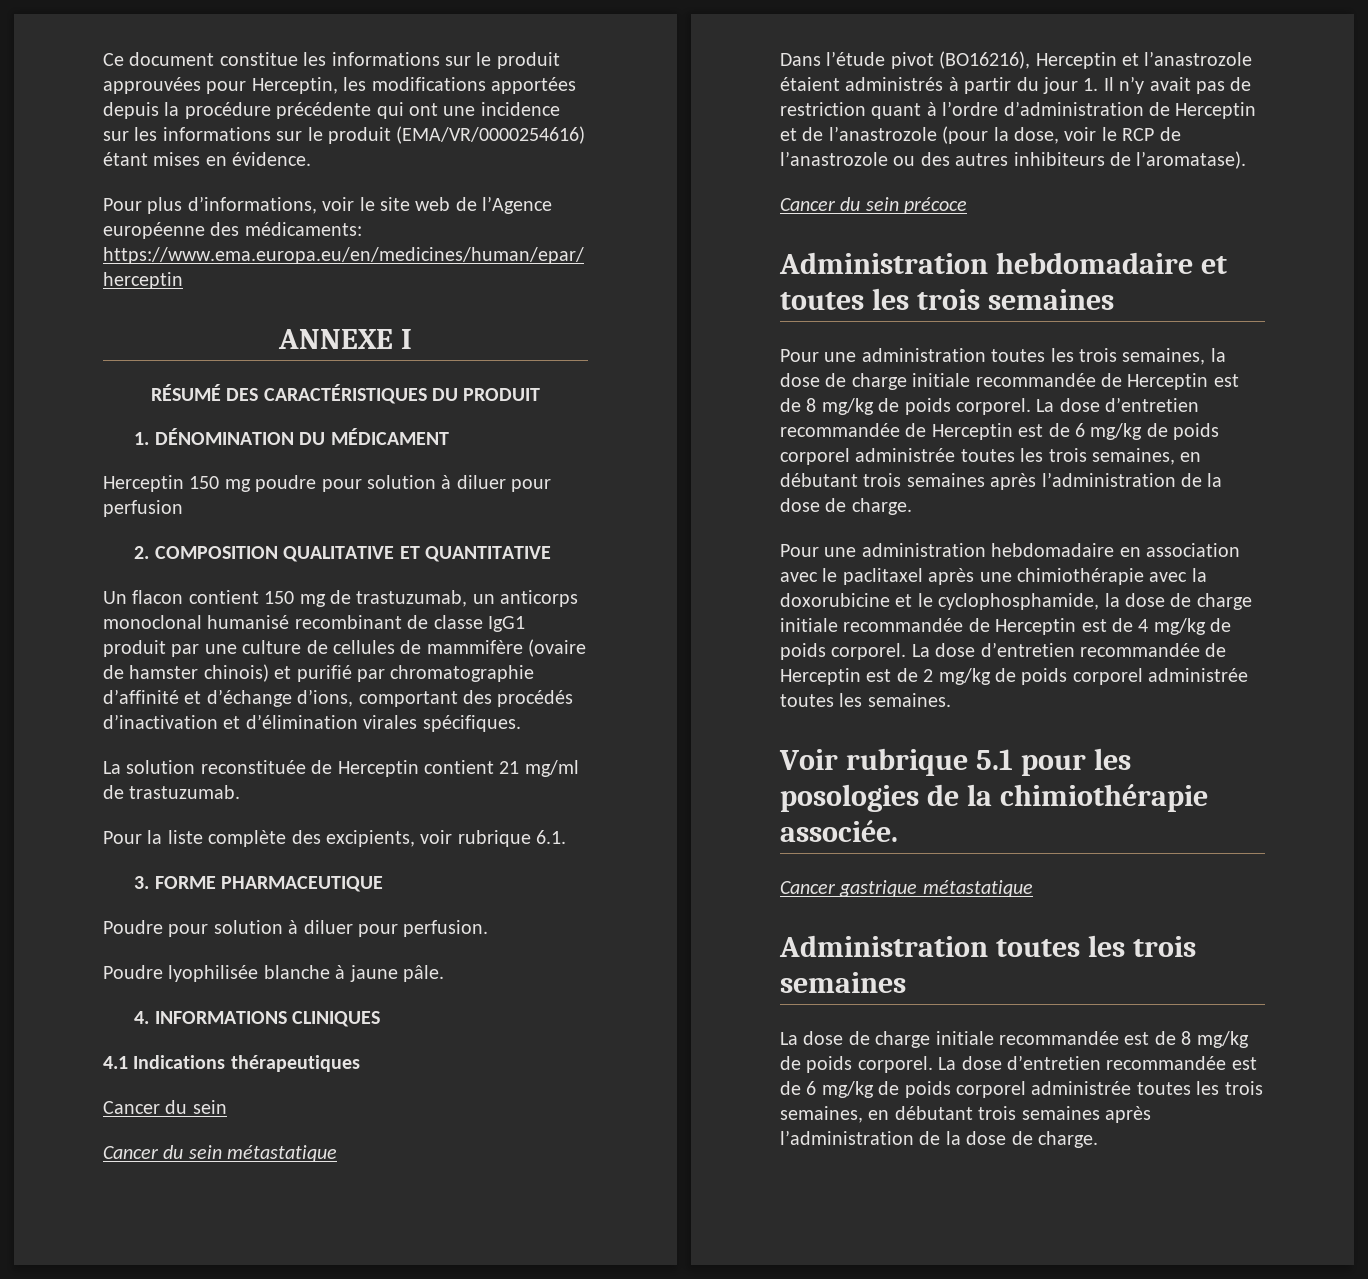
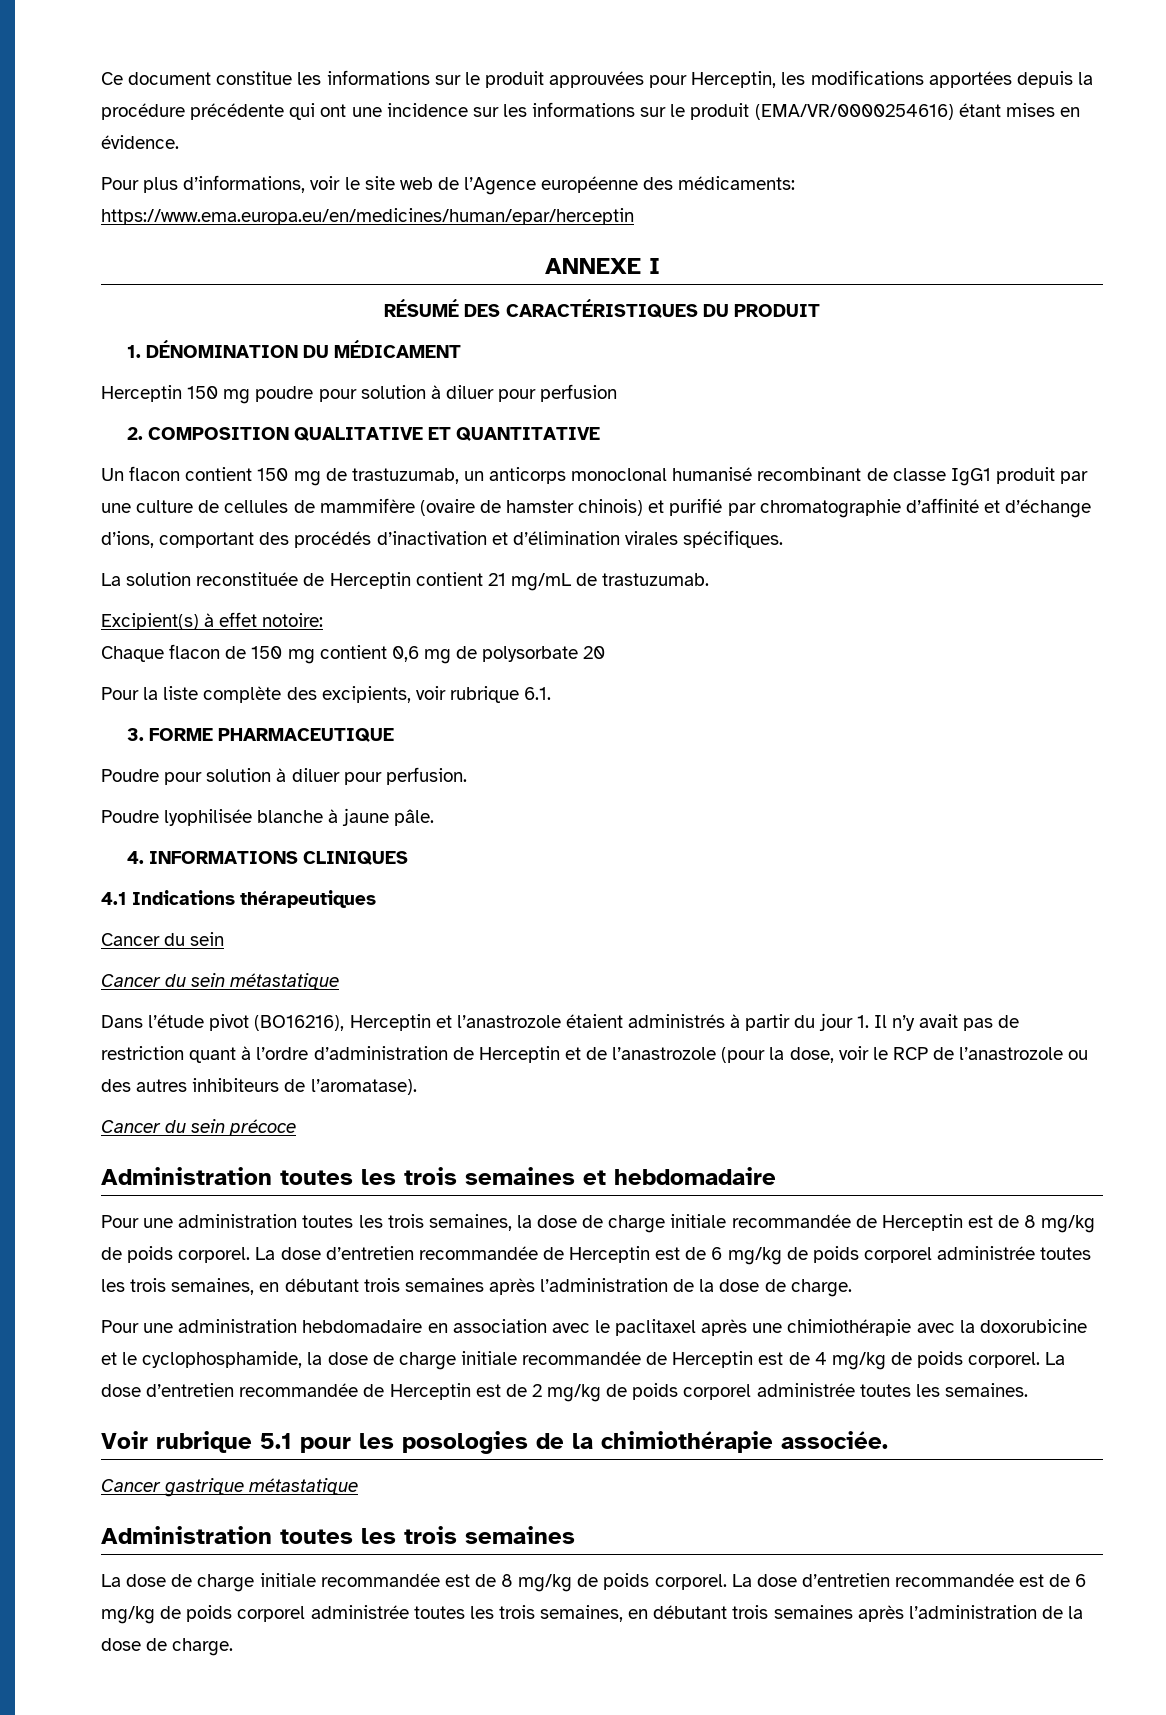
[524,760,579,777] mg/ml -> [510,573,572,591] mg/mL
(241, 792) none -> [101,612,324,630] [101,644,606,664] // Excipient(s) à effet notoire: // Chaque flacon de 150 mg contient 0,6 mg de polysorbate 20
[996,252,1228,274] [780,288,1115,310] hebdomadaire et toutes les trois semaines -> [280,1167,776,1185] toutes les trois semaines et hebdomadaire

